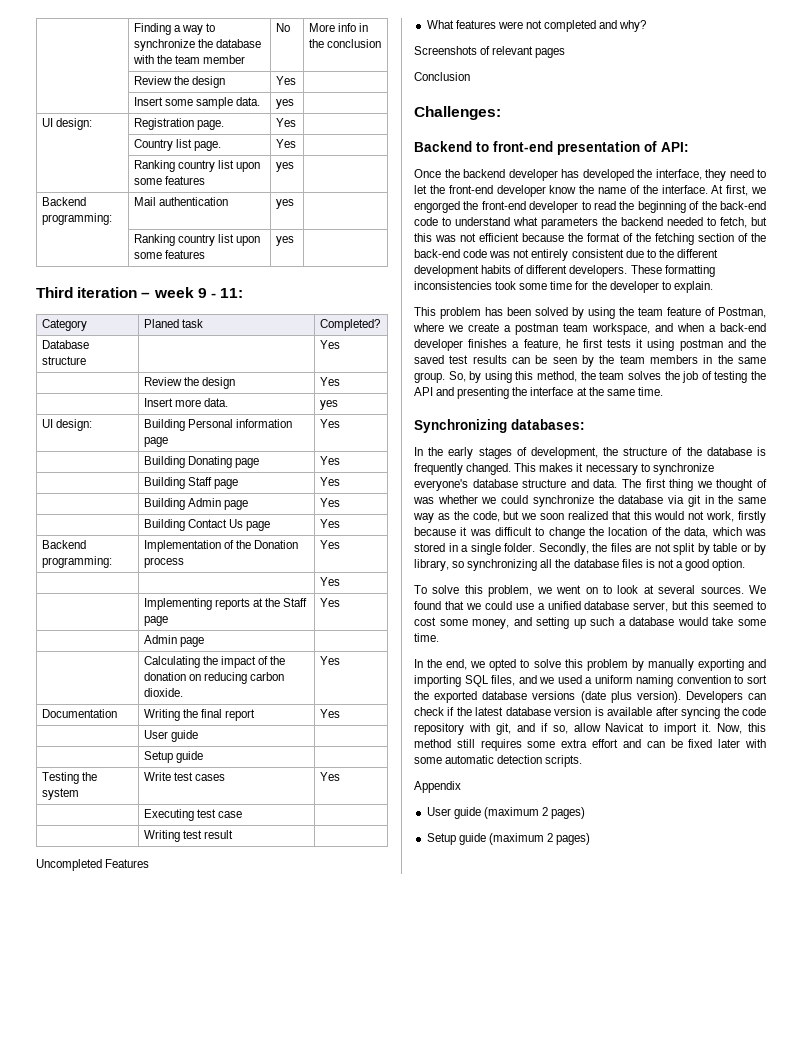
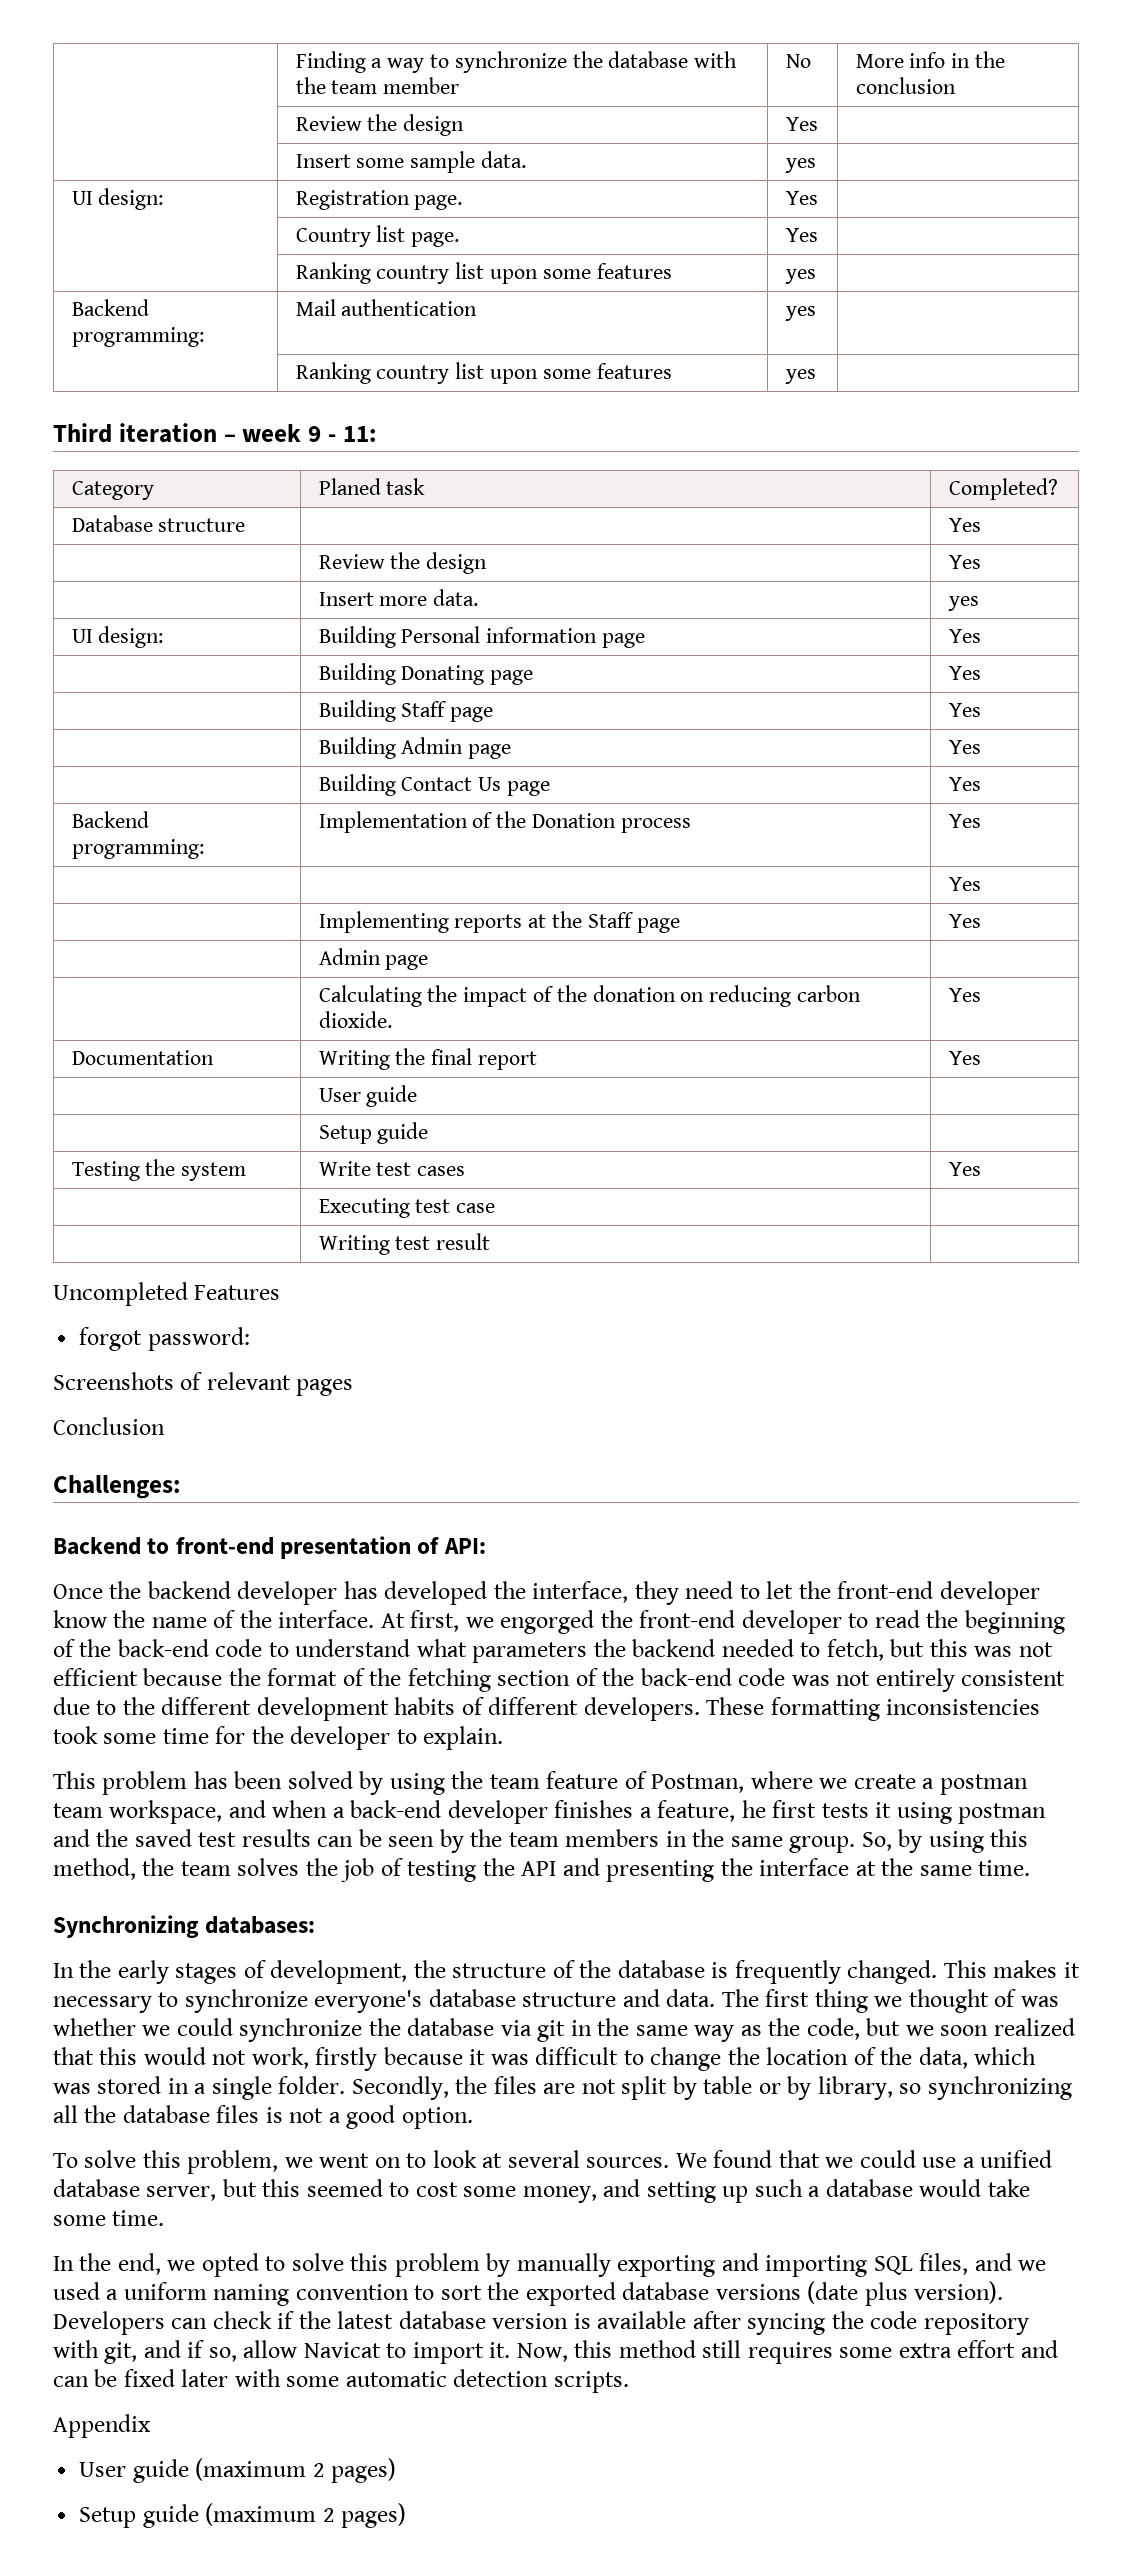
[426,20,647,32] What features were not completed and why? -> [79,1327,250,1351] forgot password:

